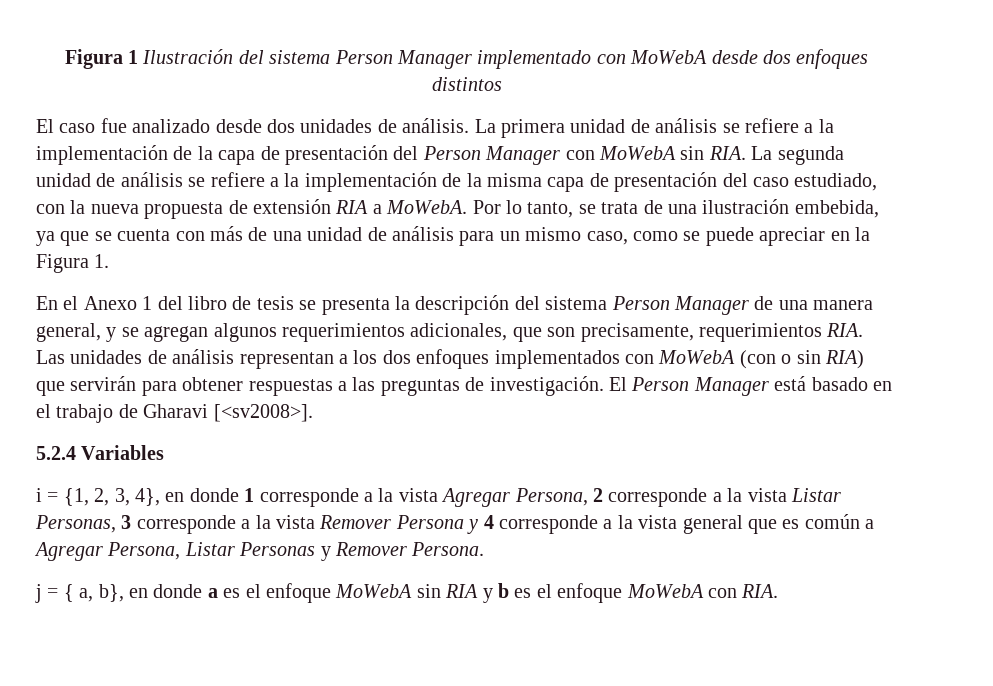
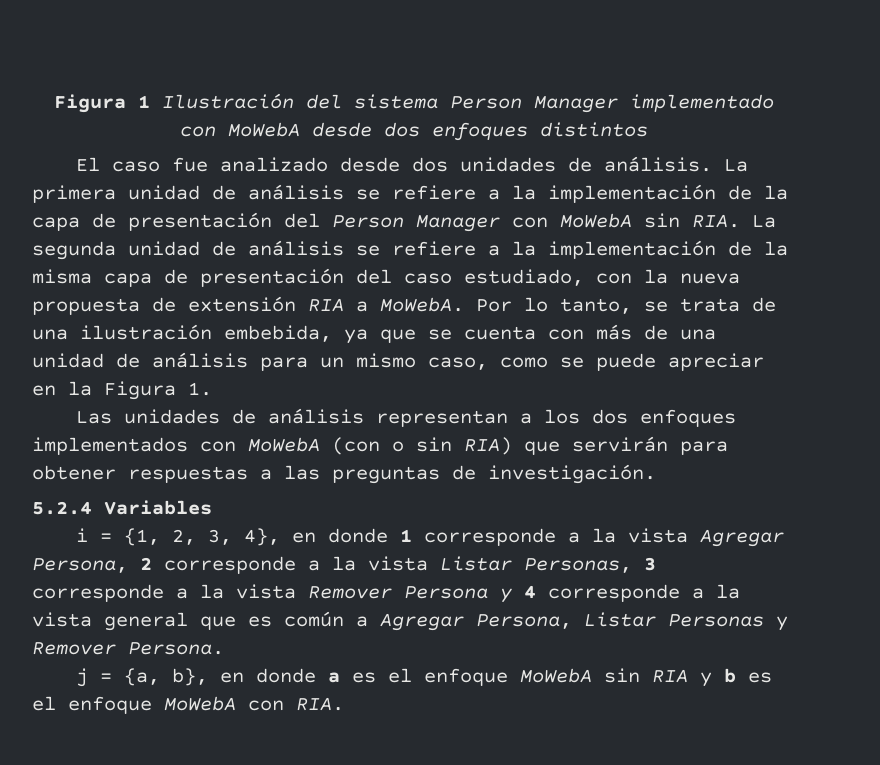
[36,295,874,315] [36,323,864,342] En el Anexo 1 del libro de tesis se presenta la descripción del sistema Person Manager de una manera general, y se agregan algunos requerimientos adicionales, que son precisamente, requerimientos RIA. -> (212, 389) none
[608,376,892,396] [36,404,313,423] El Person Manager está basado en el trabajo de Gharavi [<sv2008>]. -> (656, 474) none
[63,584,94,602] { a, -> [124,668,161,686] {a,

